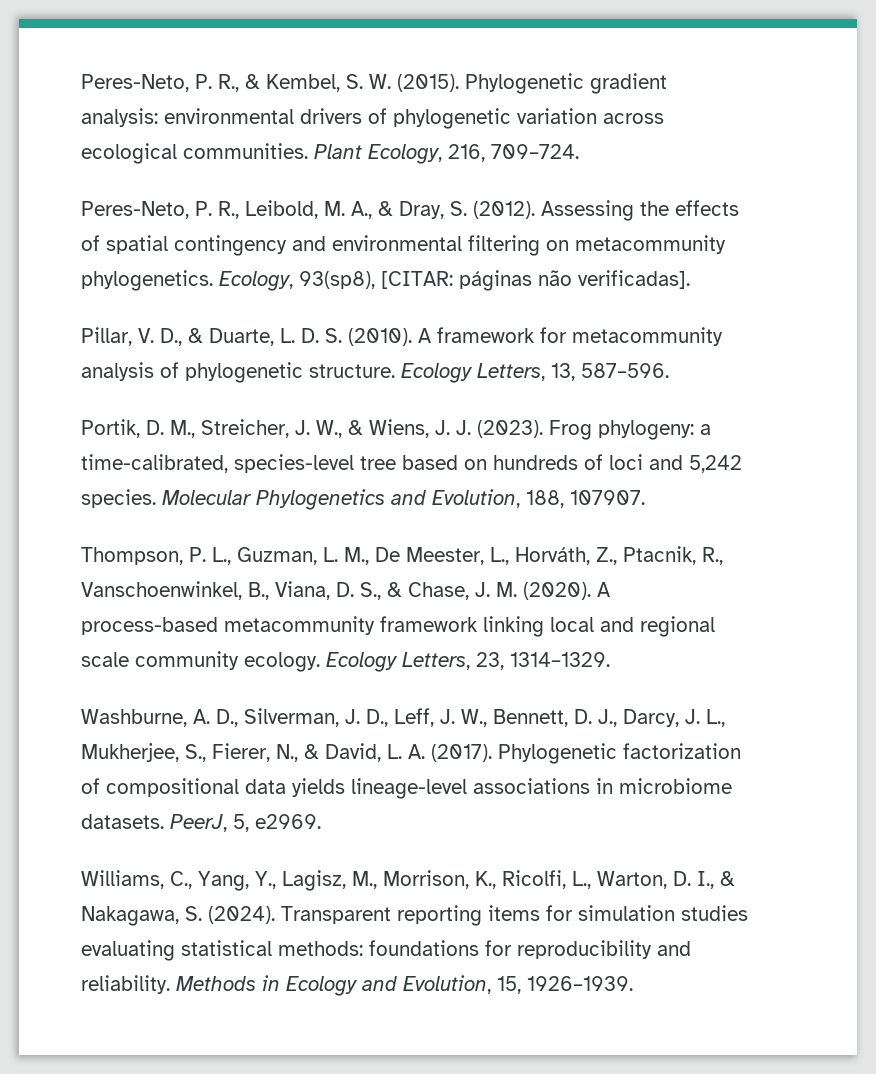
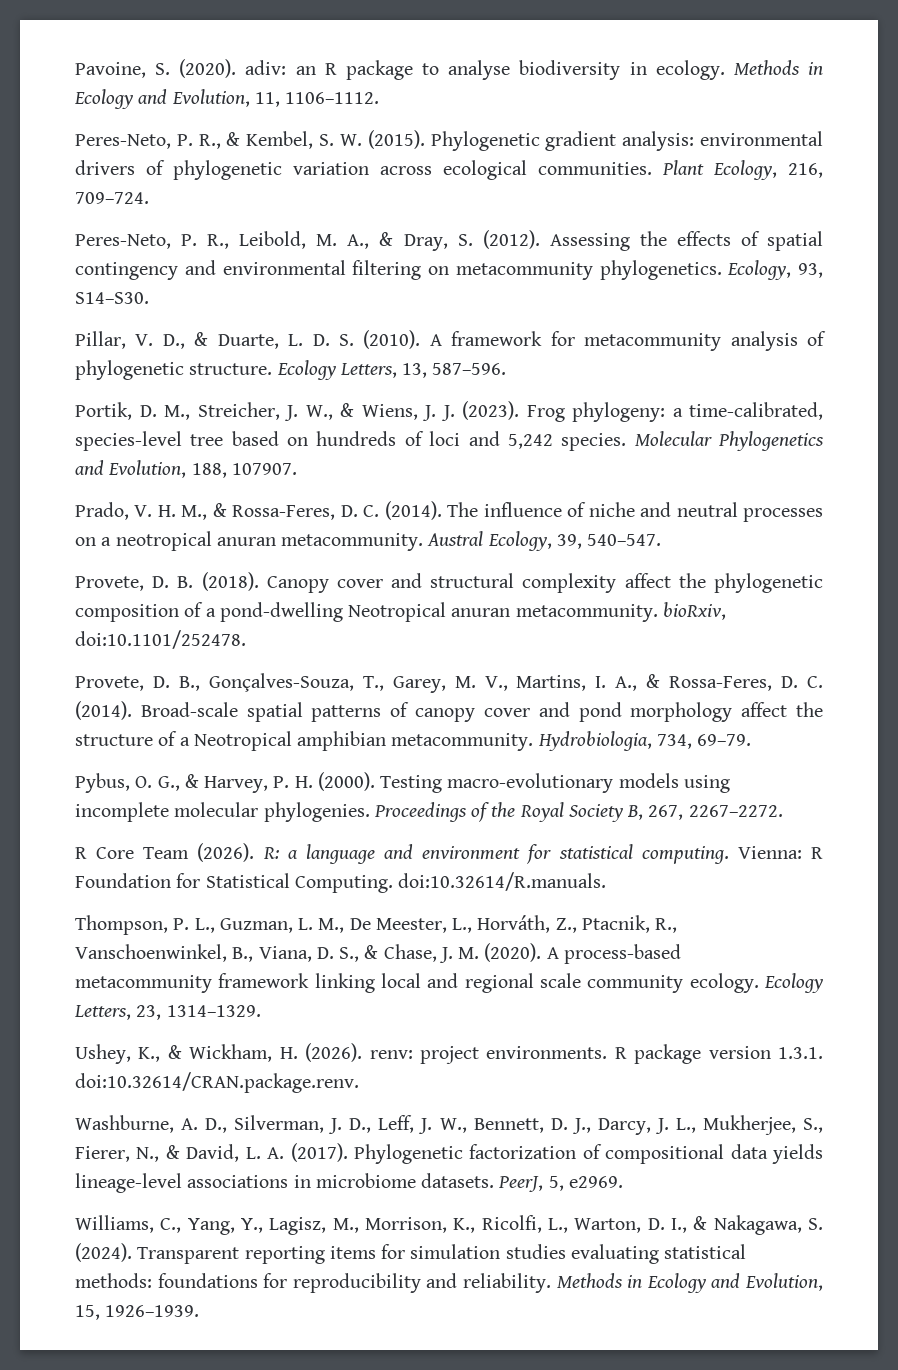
(81, 83) none -> [75,59,823,80] [74,89,380,109] Pavoine, S. (2020). adiv: an R package to analyse biodiversity in ecology. Methods in Ecology and Evolution, 11, 1106–1112. //
[299,270,690,291] 93(sp8), [CITAR: páginas não verificadas]. -> [798,263,823,278] [75,292,149,304] 93, S14–S30.
(645, 497) none -> [75,501,823,522] [75,531,662,551] [75,572,823,593] [75,602,726,622] [75,630,246,649] [75,673,824,693] [75,701,824,722] [75,731,752,751] [75,772,730,793] [75,802,783,822] [75,843,823,864] [75,872,607,893] // Prado, V. H. M., & Rossa-Feres, D. C. (2014). The influence of niche and neutral processes on a neotropical anuran metacommunity. Austral Ecology, 39, 540–547. // Provete, D. B. (2018). Canopy cover and structural complexity affect the phylogenetic composition of a pond-dwelling Neotropical anuran metacommunity. bioRxiv, doi:10.1101/252478. // Provete, D. B., Gonçalves-Souza, T., Garey, M. V., Martins, I. A., & Rossa-Feres, D. C. (2014). Broad-scale spatial patterns of canopy cover and pond morphology affect the structure of a Neotropical amphibian metacommunity. Hydrobiologia, 734, 69–79. // Pybus, O. G., & Harvey, P. H. (2000). Testing macro-evolutionary models using incomplete molecular phylogenies. Proceedings of the Royal Society B, 267, 2267–2272. // R Core Team (2026). R: a language and environment for statistical computing. Vienna: R Foundation for Statistical Computing. doi:10.32614/R.manuals.
(610, 659) none -> [75,1043,823,1064] [75,1072,359,1093] // Ushey, K., & Wickham, H. (2026). renv: project environments. R package version 1.3.1. doi:10.32614/CRAN.package.renv.

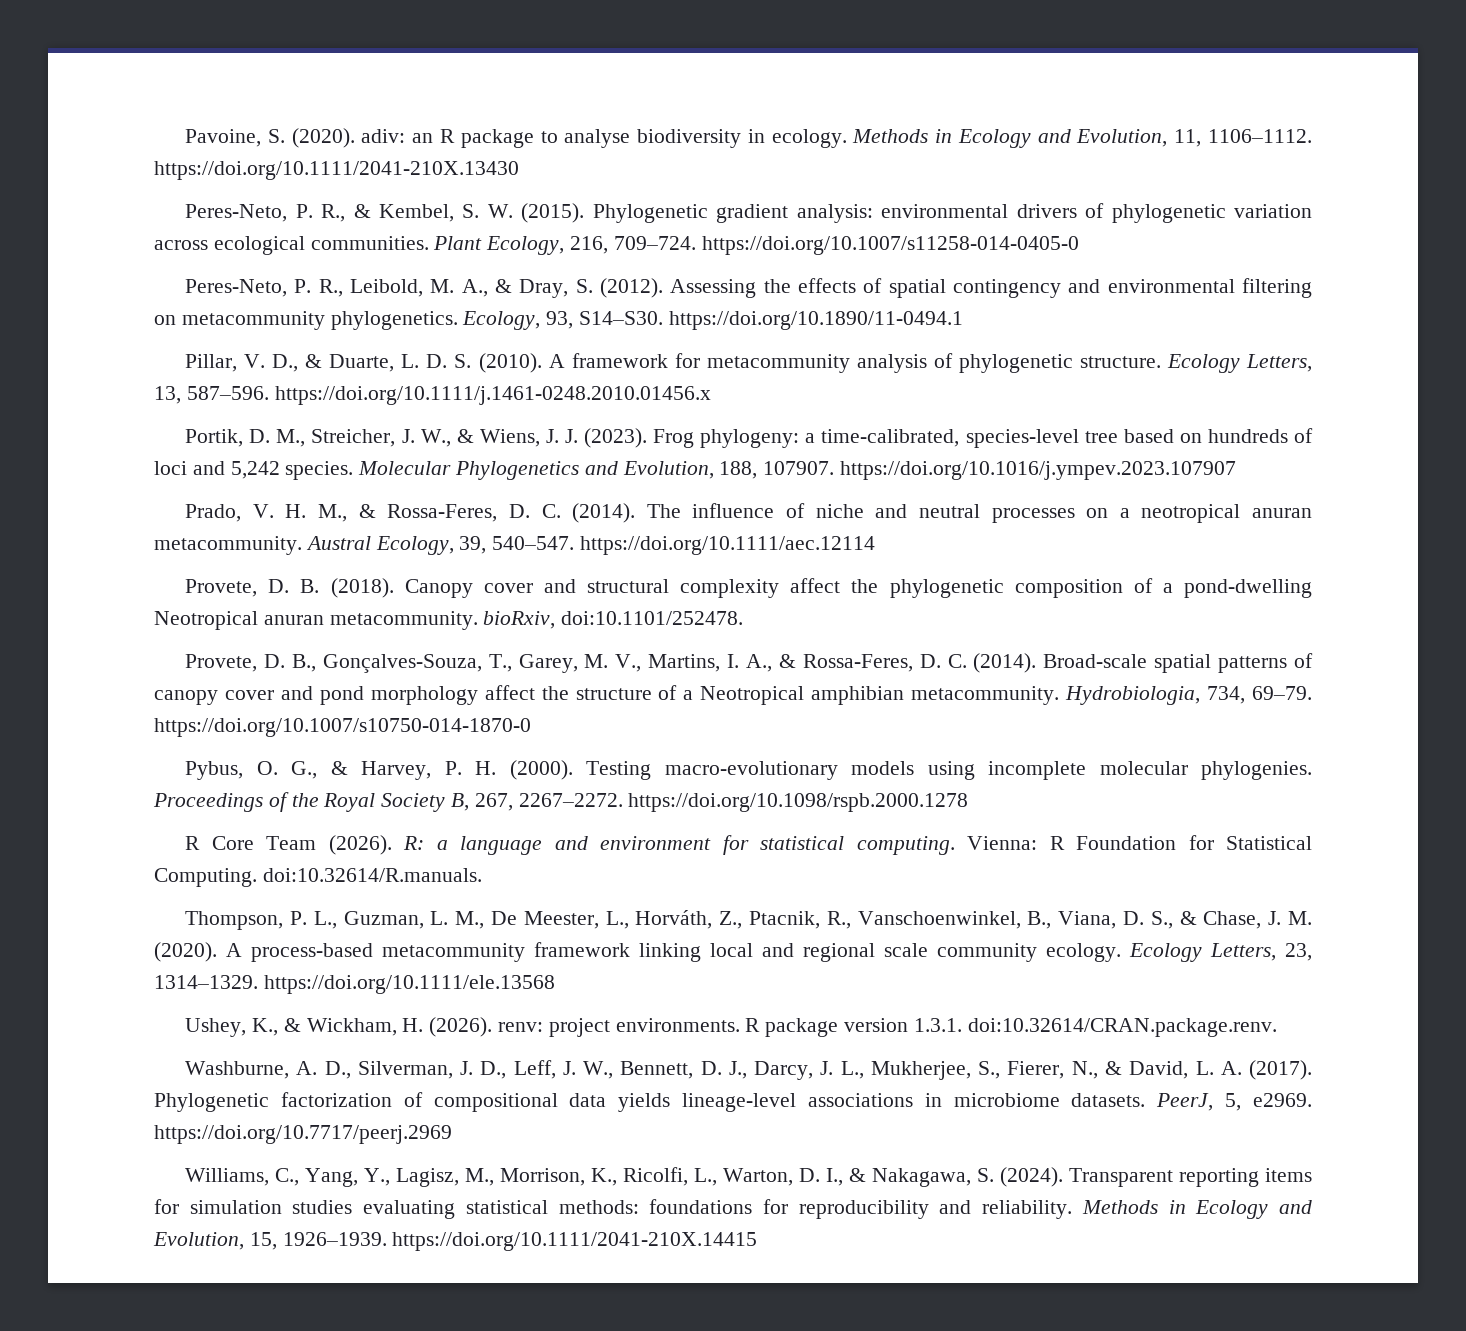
(380, 98) none -> [154,161,519,180] https://doi.org/10.1111/2041-210X.13430
(149, 198) none -> [701,236,1079,255] https://doi.org/10.1007/s11258-014-0405-0
(149, 298) none -> [668,311,963,330] https://doi.org/10.1890/11-0494.1
(507, 369) none -> [274,386,711,405] https://doi.org/10.1111/j.1461-0248.2010.01456.x
(297, 469) none -> [840,461,1237,480] https://doi.org/10.1016/j.ympev.2023.107907
(662, 540) none -> [580,536,876,555] https://doi.org/10.1111/aec.12114
(752, 740) none -> [154,718,531,737] https://doi.org/10.1007/s10750-014-1870-0
(783, 811) none -> [628,793,969,812] https://doi.org/10.1098/rspb.2000.1278
(261, 1011) none -> [263,975,555,994] https://doi.org/10.1111/ele.13568
(623, 1182) none -> [154,1125,452,1144] https://doi.org/10.7717/peerj.2969
(200, 1311) none -> [392,1232,758,1251] https://doi.org/10.1111/2041-210X.14415

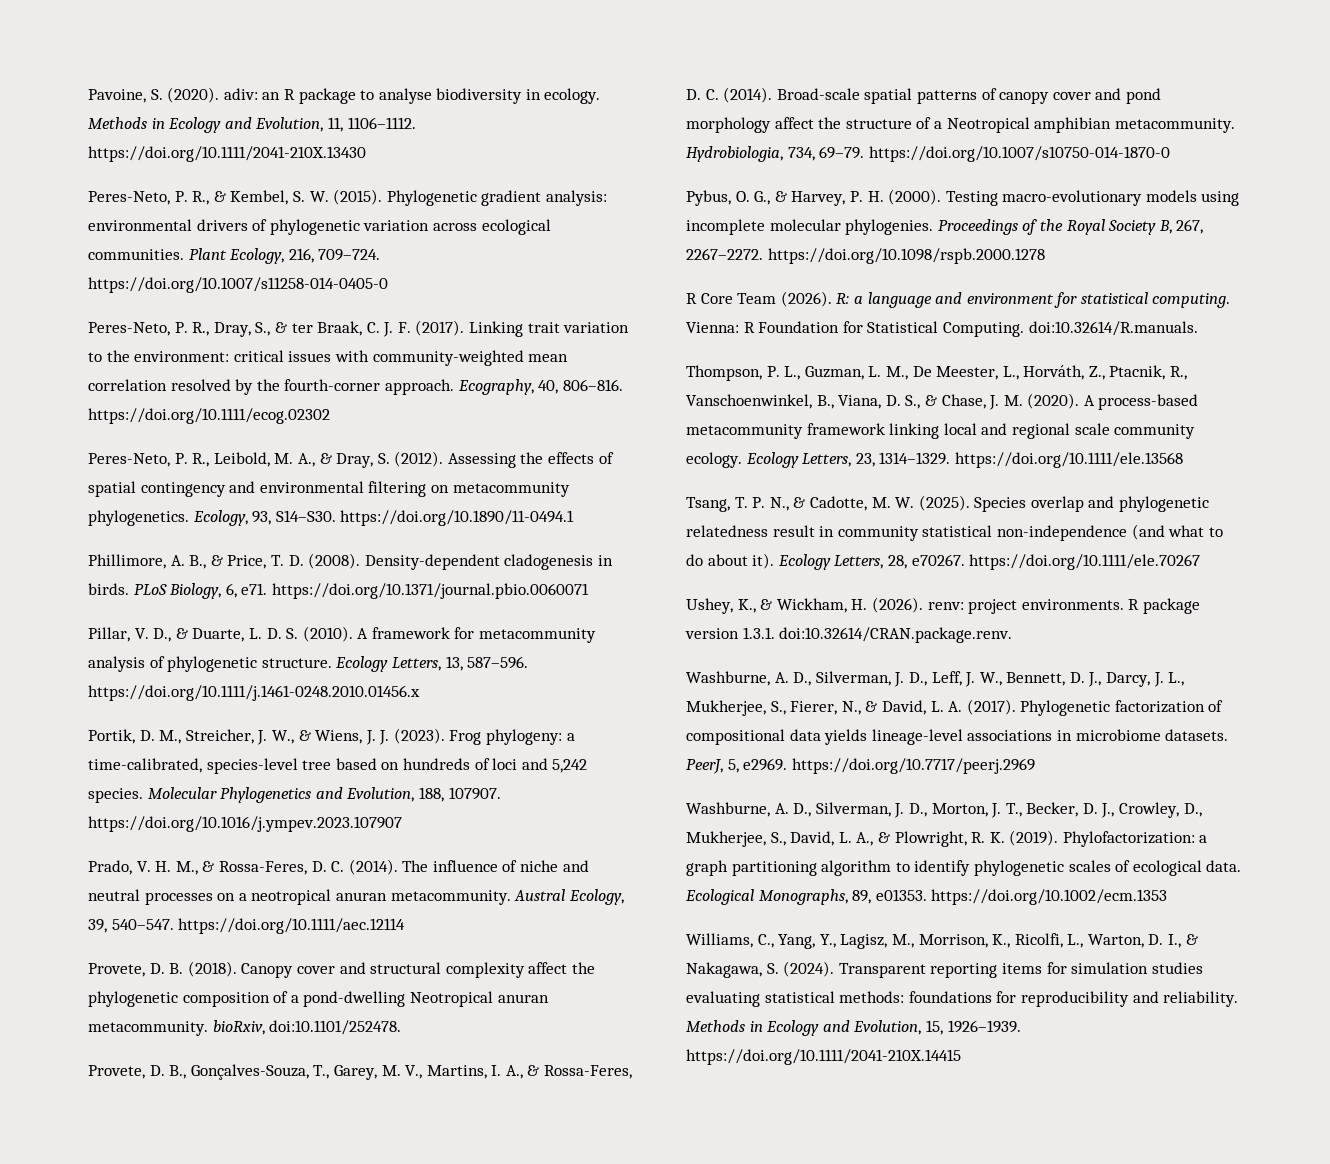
(1079, 245) none -> [88,320,630,337] [88,350,569,366] [88,379,623,395] [88,408,330,424] // Peres-Neto, P. R., Dray, S., & ter Braak, C. J. F. (2017). Linking trait variation to the environment: critical issues with community-weighted mean correlation resolved by the fourth-corner approach. Ecography, 40, 806–816. https://doi.org/10.1111/ecog.02302
(963, 320) none -> [88,553,613,570] [88,583,589,599] // Phillimore, A. B., & Price, T. D. (2008). Density-dependent cladogenesis in birds. PLoS Biology, 6, e71. https://doi.org/10.1371/journal.pbio.0060071
(555, 984) none -> [686,495,1210,512] [686,524,1223,541] [686,553,1201,570] // Tsang, T. P. N., & Cadotte, M. W. (2025). Species overlap and phylogenetic relatedness result in community statistical non-independence (and what to do about it). Ecology Letters, 28, e70267. https://doi.org/10.1111/ele.70267
(452, 1134) none -> [686,802,1202,818] [686,830,1208,847] [686,860,1242,876] [685,889,1168,905] // Washburne, A. D., Silverman, J. D., Morton, J. T., Becker, D. J., Crowley, D., Mukherjee, S., David, L. A., & Plowright, R. K. (2019). Phylofactorization: a graph partitioning algorithm to identify phylogenetic scales of ecological data. Ecological Monographs, 89, e01353. https://doi.org/10.1002/ecm.1353

